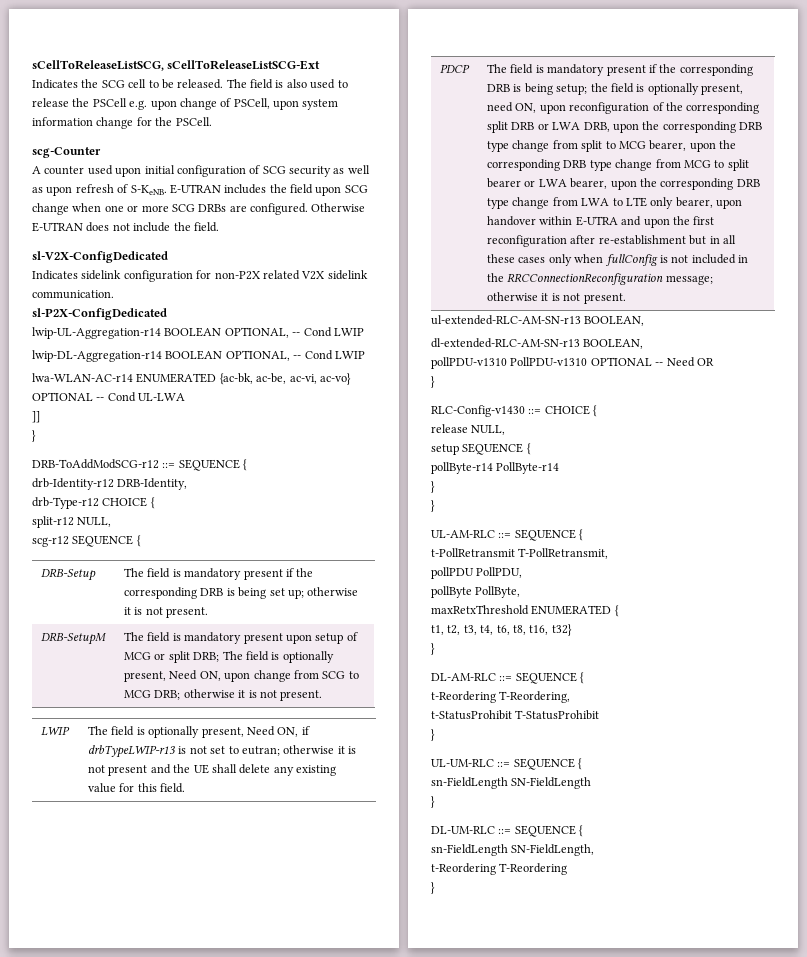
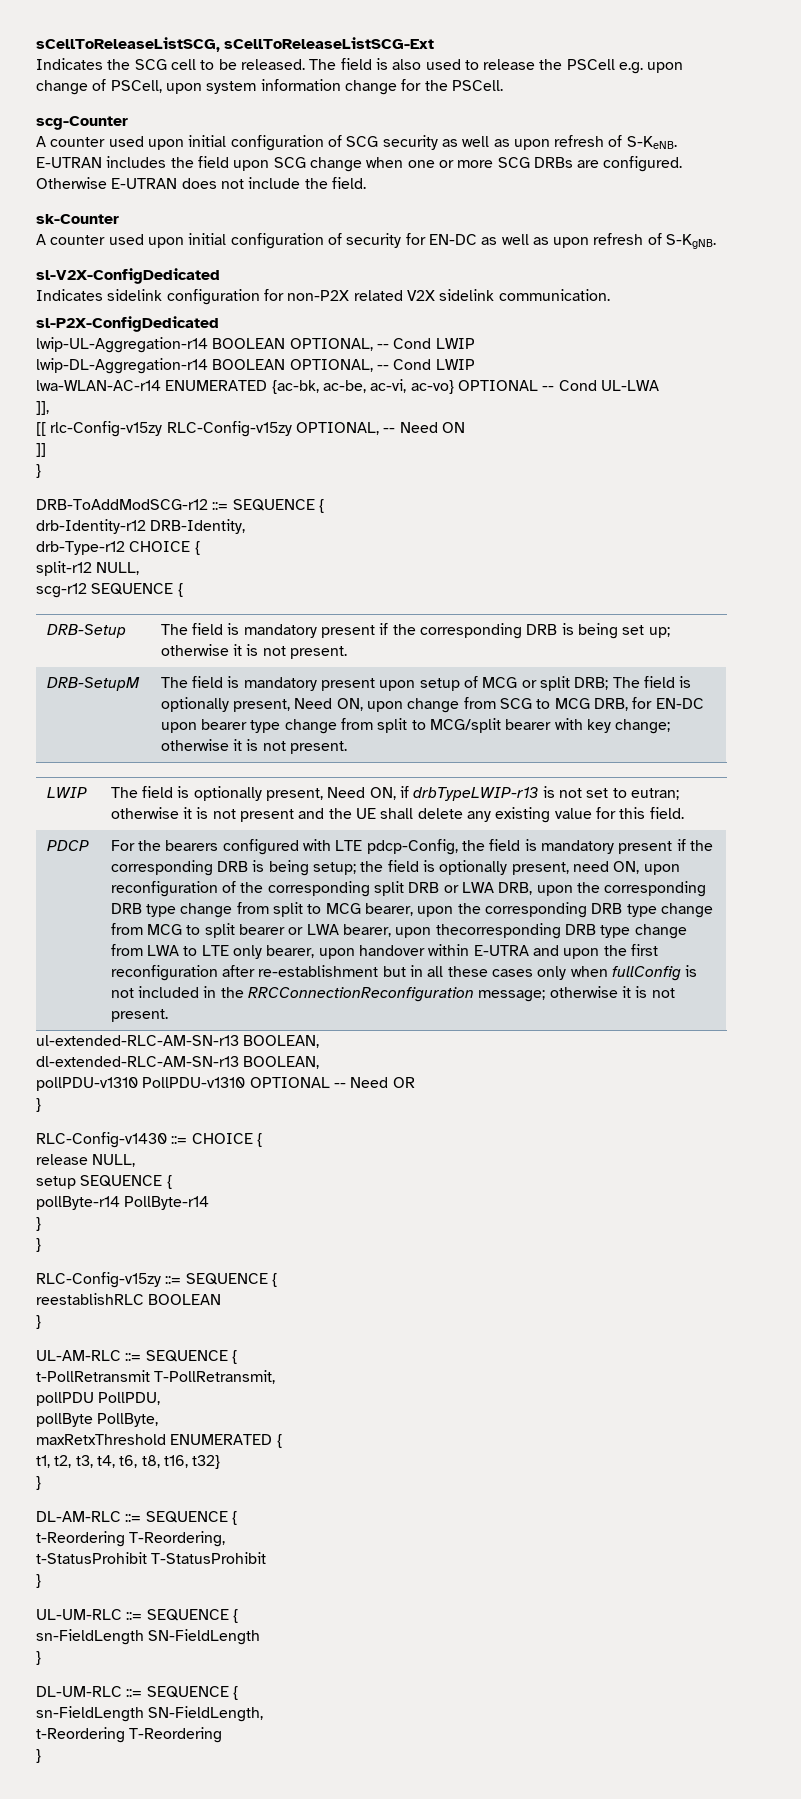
(219, 227) none -> [36,214,119,224] [36,233,717,249] // sk-Counter // A counter used upon initial configuration of security for EN-DC as well as upon refresh of S-KgNB.
(186, 397) none -> [36,401,49,415] [36,421,465,437] // ]], // [[ rlc-Config-v15zy RLC-Config-v15zy OPTIONAL, -- Need ON
[154,690,181,700] DRB; -> [593,697,704,711] [160,718,671,734] DRB, for EN-DC upon bearer type change from split to MCG/split bearer with key change;
[487,64,508,73] The -> [110,839,485,855] For the bearers configured with LTE pdcp-Config, the
[639,178,734,190] the corresponding -> [435,923,561,939] thecorresponding
(435, 506) none -> [36,1272,277,1288] [36,1293,222,1305] [36,1315,41,1329] // RLC-Config-v15zy ::= SEQUENCE { // reestablishRLC BOOLEAN // }

